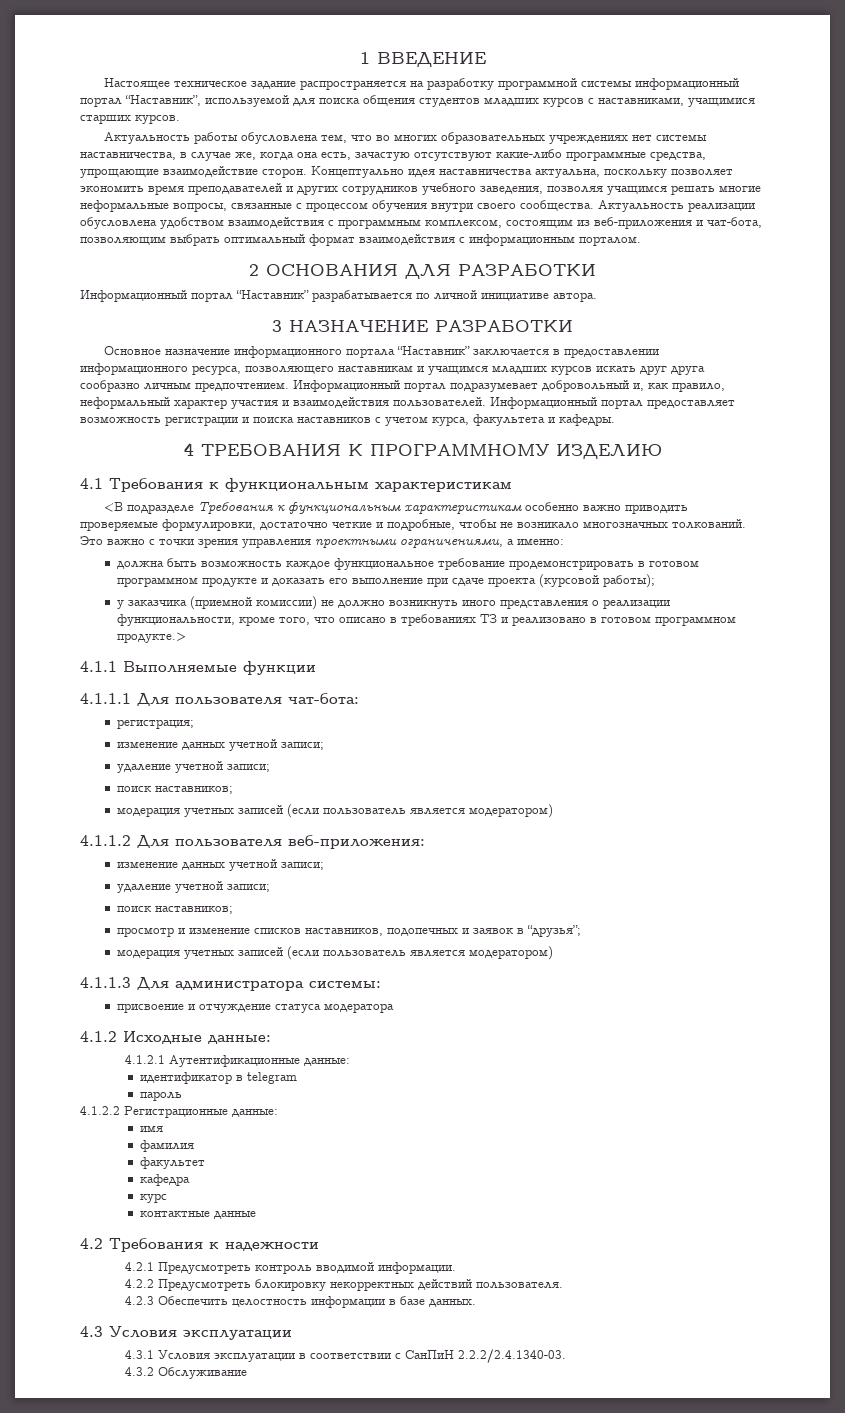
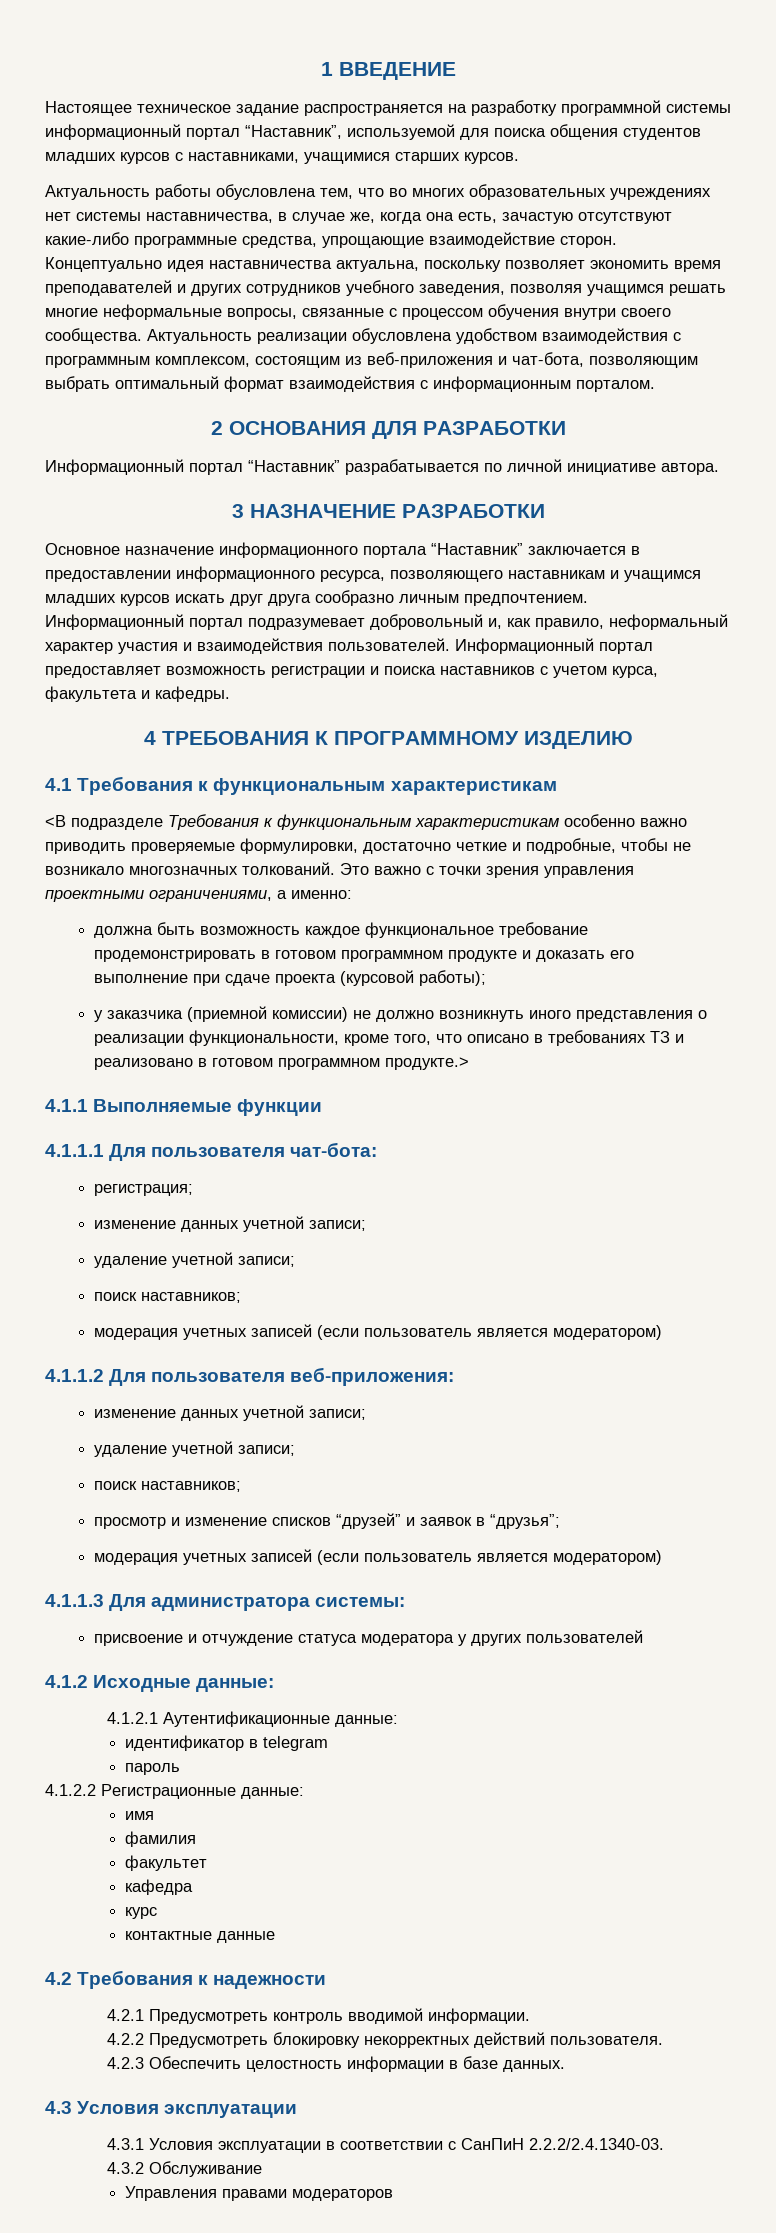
[305,928,459,936] наставников, подопечных -> [336,1513,402,1529] “друзей”
(395, 1008) none -> [458,1630,644,1646] у других пользователей
(248, 1373) none -> [125,2186,394,2201] // Управления правами модераторов

